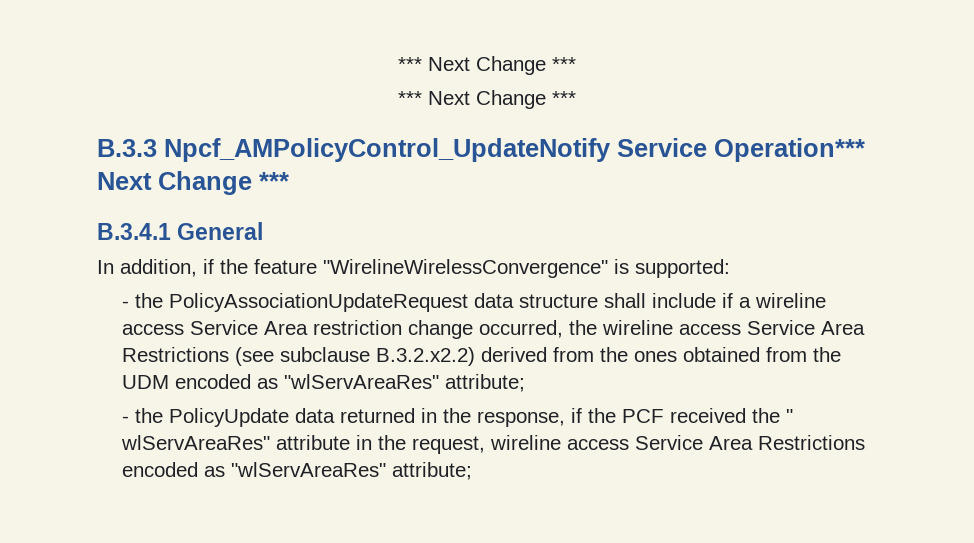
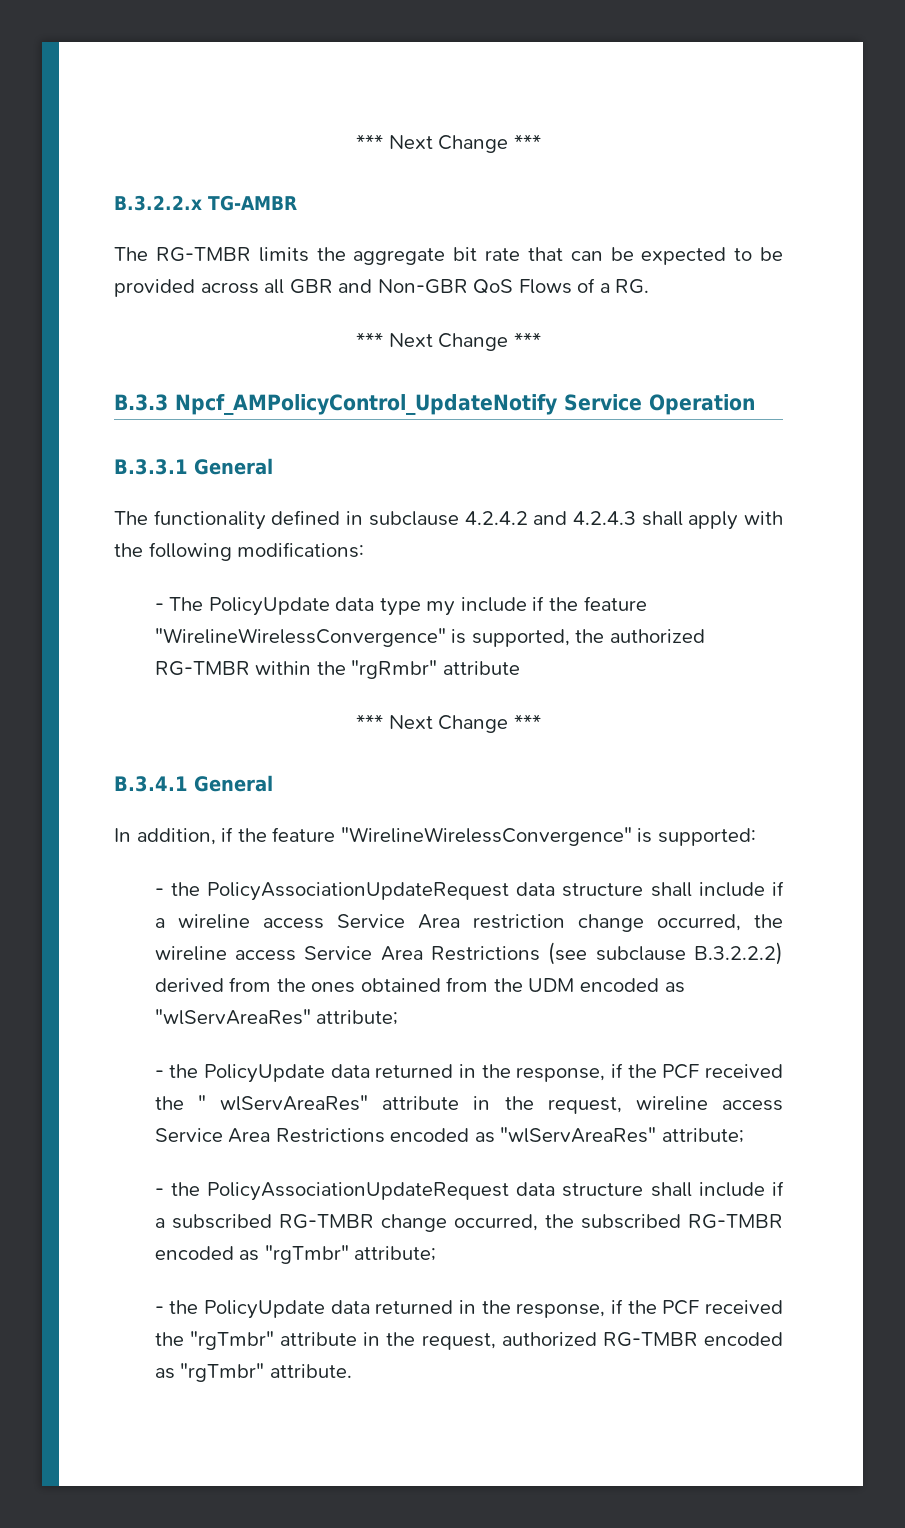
[398,56,576,75] *** Next Change *** -> [356,134,541,153] [114,195,297,211] [114,247,784,265] [114,278,650,297] *** Next Change *** // B.3.2.2.x TG-AMBR // The RG-TMBR limits the aggregate bit rate that can be expected to be provided across all GBR and Non-GBR QoS Flows of a RG.
[714,138,865,162] Operation*** -> [649,394,755,415] [114,458,273,475] [114,510,783,530] [114,542,365,561] [154,596,647,616] [154,628,705,647] [154,660,520,679] [356,714,384,729] Operation // B.3.3.1 General // The functionality defined in subclause 4.2.4.2 and 4.2.4.3 shall apply with the following modifications: // - The PolicyUpdate data type my include if the feature "WirelineWirelessConvergence" is supported, the authorized RG-TMBR within the "rgRmbr" attribute // ***
[376,347,476,366] B.3.2.x2.2) -> [694,942,783,965] B.3.2.2.2)
(473, 471) none -> [154,1181,784,1201] [154,1214,784,1232] [154,1245,437,1264] [154,1299,783,1319] [154,1331,784,1350] [154,1363,352,1382] // - the PolicyAssociationUpdateRequest data structure shall include if a subscribed RG-TMBR change occurred, the subscribed RG-TMBR encoded as "rgTmbr" attribute; // - the PolicyUpdate data returned in the response, if the PCF received the "rgTmbr" attribute in the request, authorized RG-TMBR encoded as "rgTmbr" attribute.

